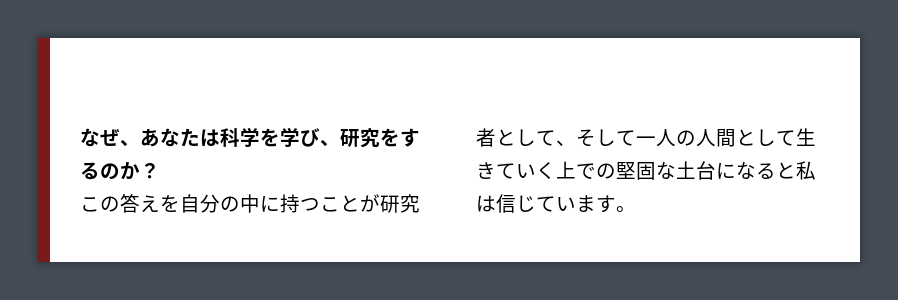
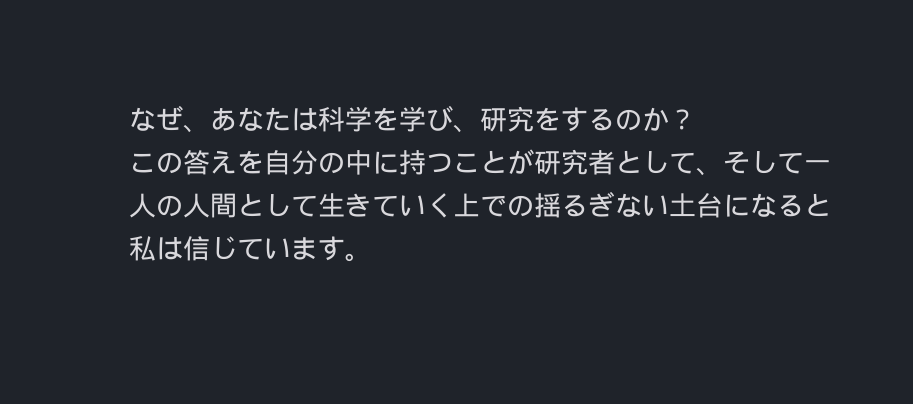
[616,161,676,180] 堅固な -> [534,191,669,218] 揺るぎない

